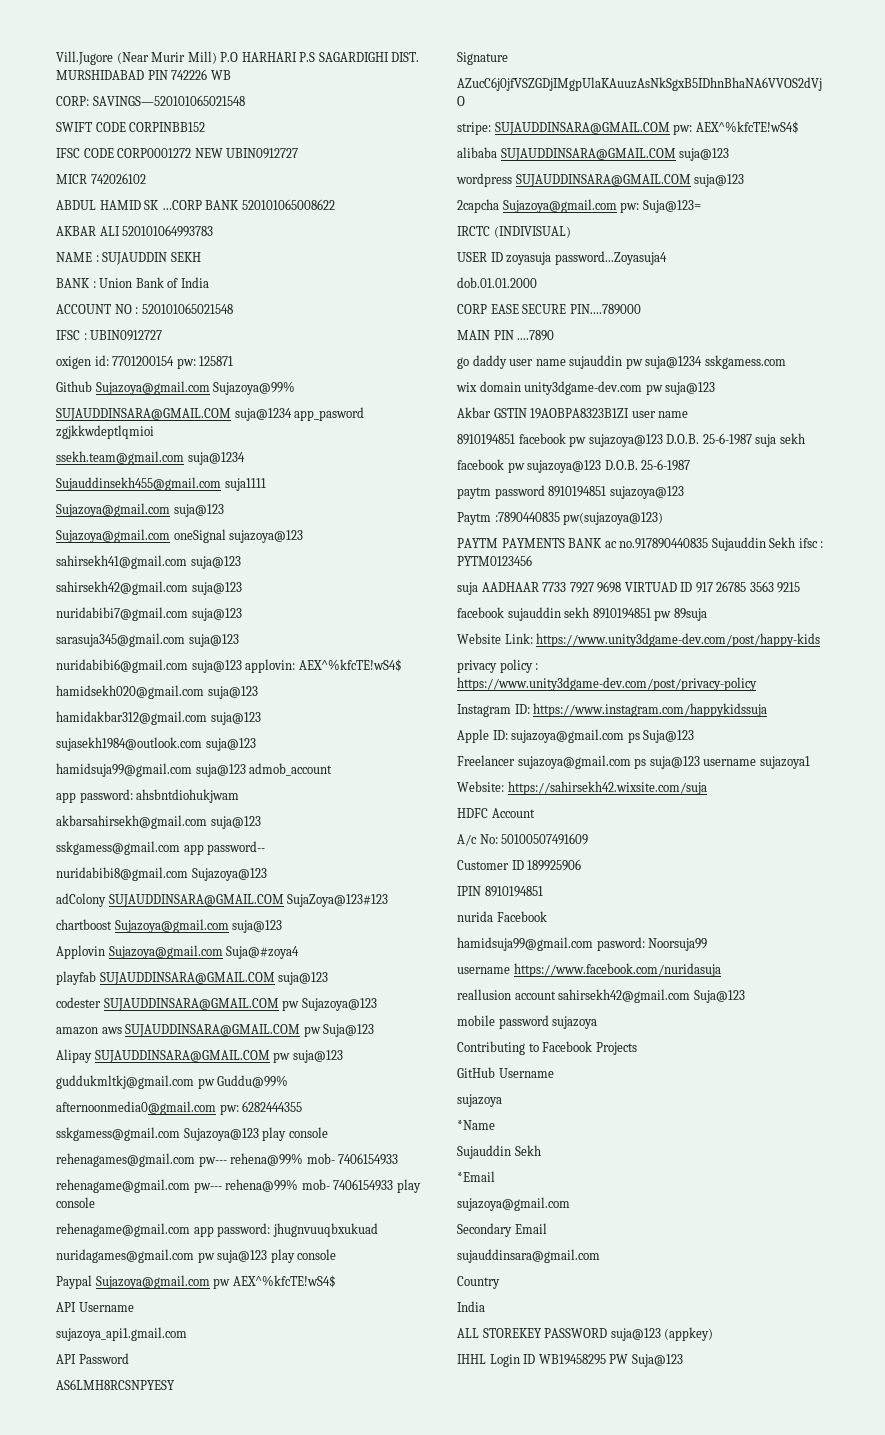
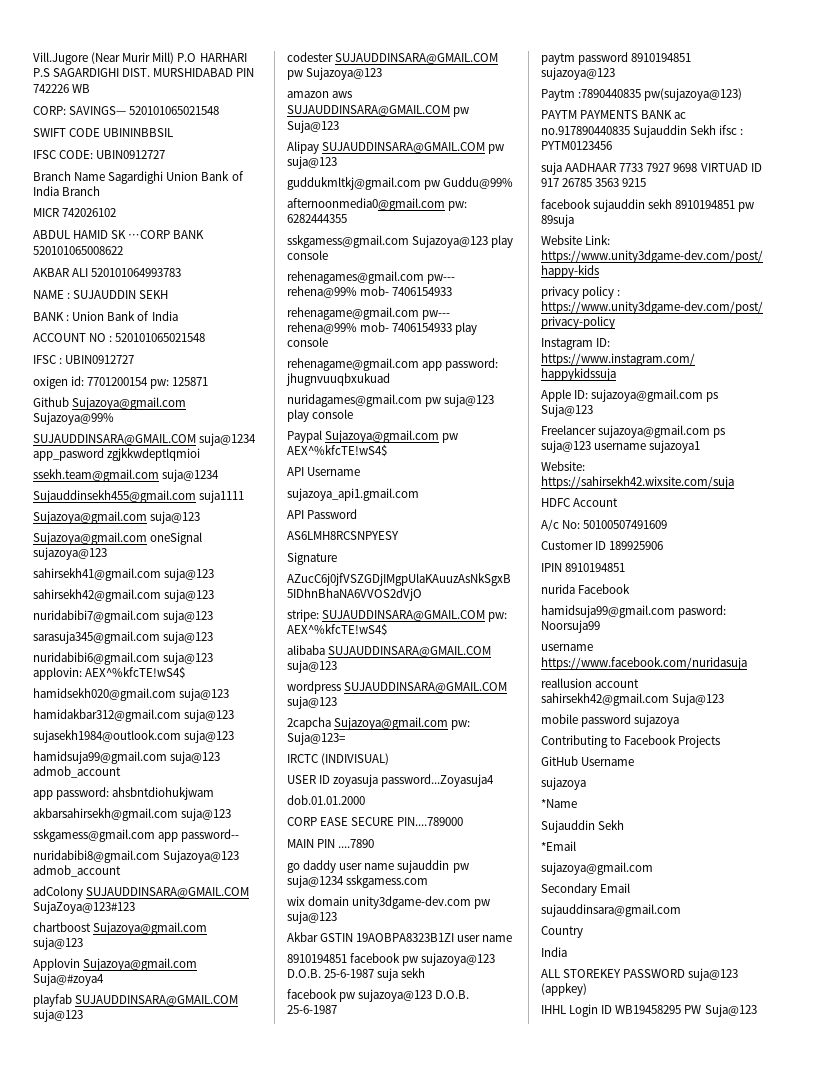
[92,95,245,106] SAVINGS—520101065021548 -> [69,106,220,115] SAVINGS— 520101065021548
[129,122,206,132] [56,148,299,159] CORPINBB152 // IFSC CODE CORP0001272 NEW UBIN0912727 -> [103,128,174,137] [33,150,166,159] [33,171,244,184] [33,186,101,196] UBININBBSIL // IFSC CODE: UBIN0912727 // Branch Name Sagardighi Union Bank of India Branch
(267, 874) none -> [33,865,121,877] admob_account

